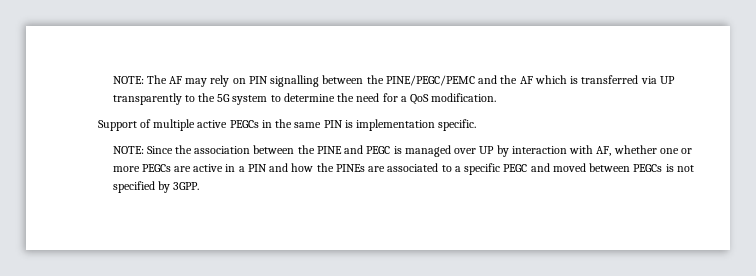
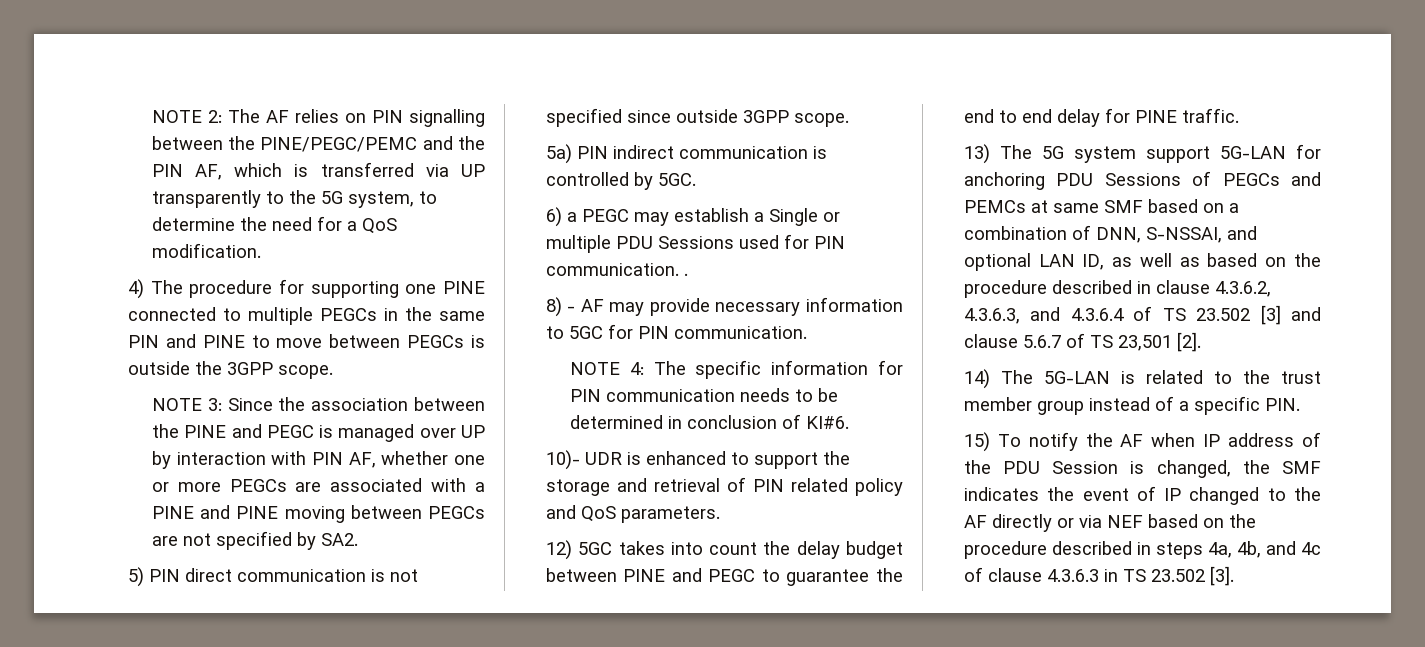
[112,75,230,87] NOTE: The AF may rely -> [151,109,339,123] NOTE 2: The AF relies
[519,76,533,84] AF -> [151,164,223,180] PIN AF,
[232,95,268,105] system -> [347,191,414,208] system,
[97,119,228,131] Support of multiple active -> [127,279,485,299] [127,307,313,325] 4) The procedure for supporting one PINE connected to multiple
[344,119,477,131] [112,146,144,154] is implementation specific. // NOTE: -> [165,334,485,348] [127,361,333,379] [151,398,222,411] and PINE to move between PEGCs is outside the 3GPP scope. // NOTE 3:
(594, 149) none -> [311,452,343,465] PIN
[193,163,694,175] [112,181,199,193] active in a PIN and how the PINEs are associated to a specific PEGC and moved between PEGCs is not specified by 3GPP. -> [330,478,485,492] [151,505,485,523] [151,531,358,550] [127,567,418,587] [545,108,849,127] [545,144,827,164] [545,172,696,190] [545,207,840,227] [545,234,845,253] [545,263,688,276] [545,297,903,317] [545,324,807,339] [569,360,903,379] [569,388,838,402] [569,414,849,429] [545,450,850,470] [545,477,903,496] [545,505,720,523] [545,540,903,560] [545,568,903,586] [963,108,1239,127] [963,144,1321,164] [963,171,1321,190] [963,199,1239,213] [963,225,1257,243] [963,253,1321,271] [963,280,1271,298] [963,305,1321,325] [963,332,1201,352] [963,369,1321,389] [963,396,1300,415] [963,432,1321,452] [963,460,1321,478] [963,486,1321,505] [963,514,1256,532] [963,541,1321,559] [963,566,1234,586] associated with a PINE and PINE moving between PEGCs are not specified by SA2. // 5) PIN direct communication is not specified since outside 3GPP scope. // 5a) PIN indirect communication is controlled by 5GC. // 6) a PEGC may establish a Single or multiple PDU Sessions used for PIN communication. . // 8) - AF may provide necessary information to 5GC for PIN communication. // NOTE 4: The specific information for PIN communication needs to be determined in conclusion of KI#6. // 10)- UDR is enhanced to support the storage and retrieval of PIN related policy and QoS parameters. // 12) 5GC takes into count the delay budget between PINE and PEGC to guarantee the end to end delay for PINE traffic. // 13) The 5G system support 5G-LAN for anchoring PDU Sessions of PEGCs and PEMCs at same SMF based on a combination of DNN, S-NSSAI, and optional LAN ID, as well as based on the procedure described in clause 4.3.6.2, 4.3.6.3, and 4.3.6.4 of TS 23.502 [3] and clause 5.6.7 of TS 23,501 [2]. // 14) The 5G-LAN is related to the trust member group instead of a specific PIN. // 15) To notify the AF when IP address of the PDU Session is changed, the SMF indicates the event of IP changed to the AF directly or via NEF based on the procedure described in steps 4a, 4b, and 4c of clause 4.3.6.3 in TS 23.502 [3].

